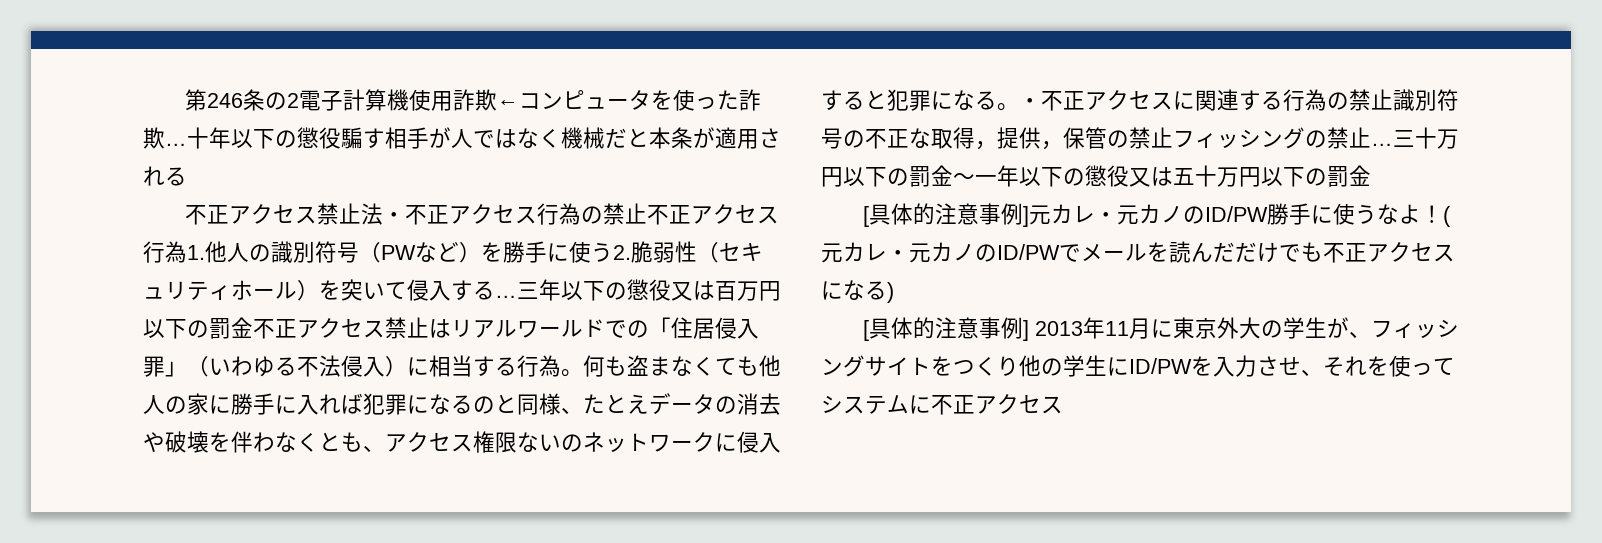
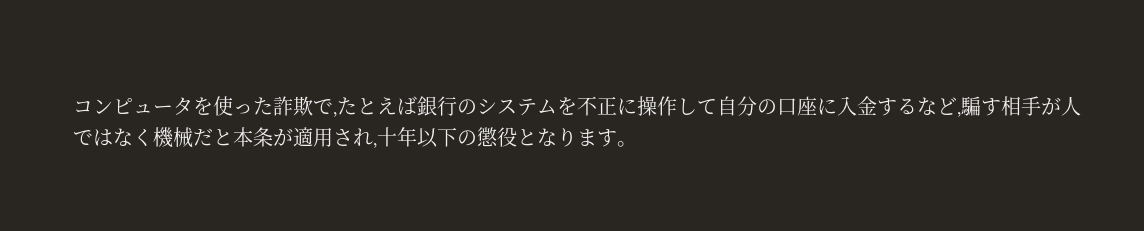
[184,89,519,111] 第246条の2電子計算機使用詐欺← -> (73, 107) none
[165,127,341,149] …十年以下の懲役 -> [313,96,961,117] で,たとえば銀行のシステムを不正に操作して自分の口座に入金するなど,
[165,167,187,186] [184,203,779,225] [143,241,763,263] [143,279,781,301] [143,317,759,339] [143,355,781,377] [143,393,781,415] [143,431,781,453] [821,89,1459,111] [821,127,1459,150] [821,165,1371,187] [862,203,1451,227] [821,241,1455,263] [821,280,894,303] [862,317,1459,341] [821,355,1455,377] [821,394,1063,415] る // 不正アクセス禁止法・不正アクセス行為の禁止不正アクセス行為1.他人の識別符号（PWなど）を勝手に使う2.脆弱性（セキュリティホール）を突いて侵入する…三年以下の懲役又は百万円以下の罰金不正アクセス禁止はリアルワールドでの「住居侵入罪」（いわゆる不法侵入）に相当する行為。何も盗まなくても他人の家に勝手に入れば犯罪になるのと同様、たとえデータの消去や破壊を伴わなくとも、アクセス権限ないのネットワークに侵入すると犯罪になる。・不正アクセスに関連する行為の禁止識別符号の不正な取得，提供，保管の禁止フィッシングの禁止…三十万円以下の罰金～一年以下の懲役又は五十万円以下の罰金 // [具体的注意事例]元カレ・元カノのID/PW勝手に使うなよ！(元カレ・元カノのID/PWでメールを読んだだけでも不正アクセスになる) // [具体的注意事例] 2013年11月に東京外大の学生が、フィッシングサイトをつくり他の学生にID/PWを入力させ、それを使ってシステムに不正アクセス -> [373,127,637,148] ,十年以下の懲役となります。

